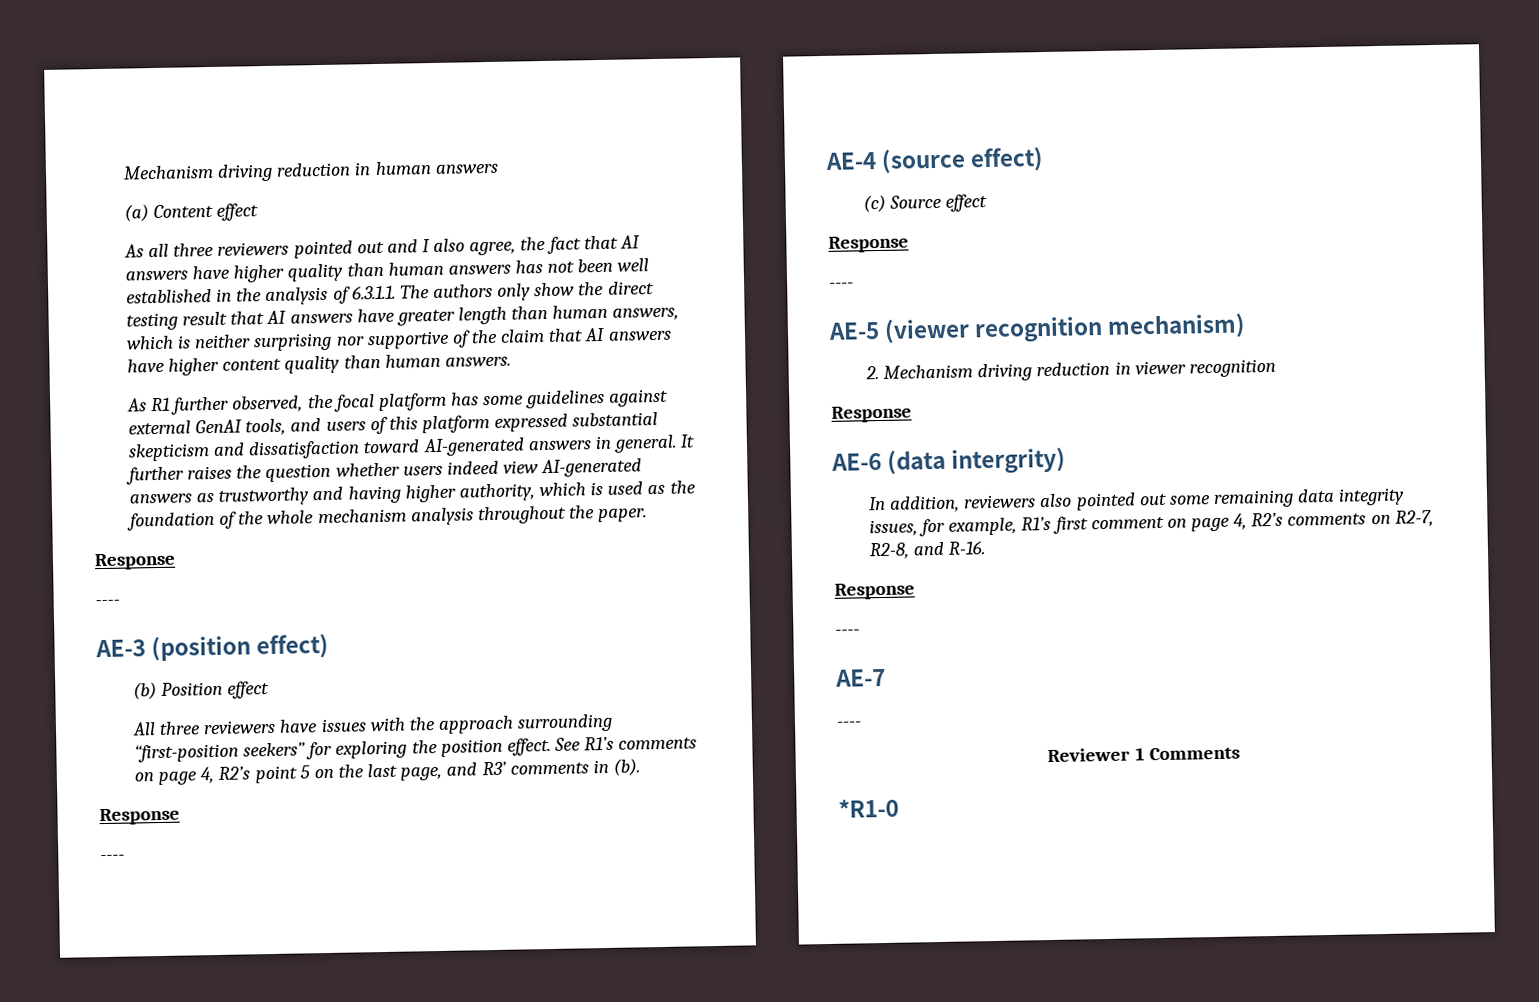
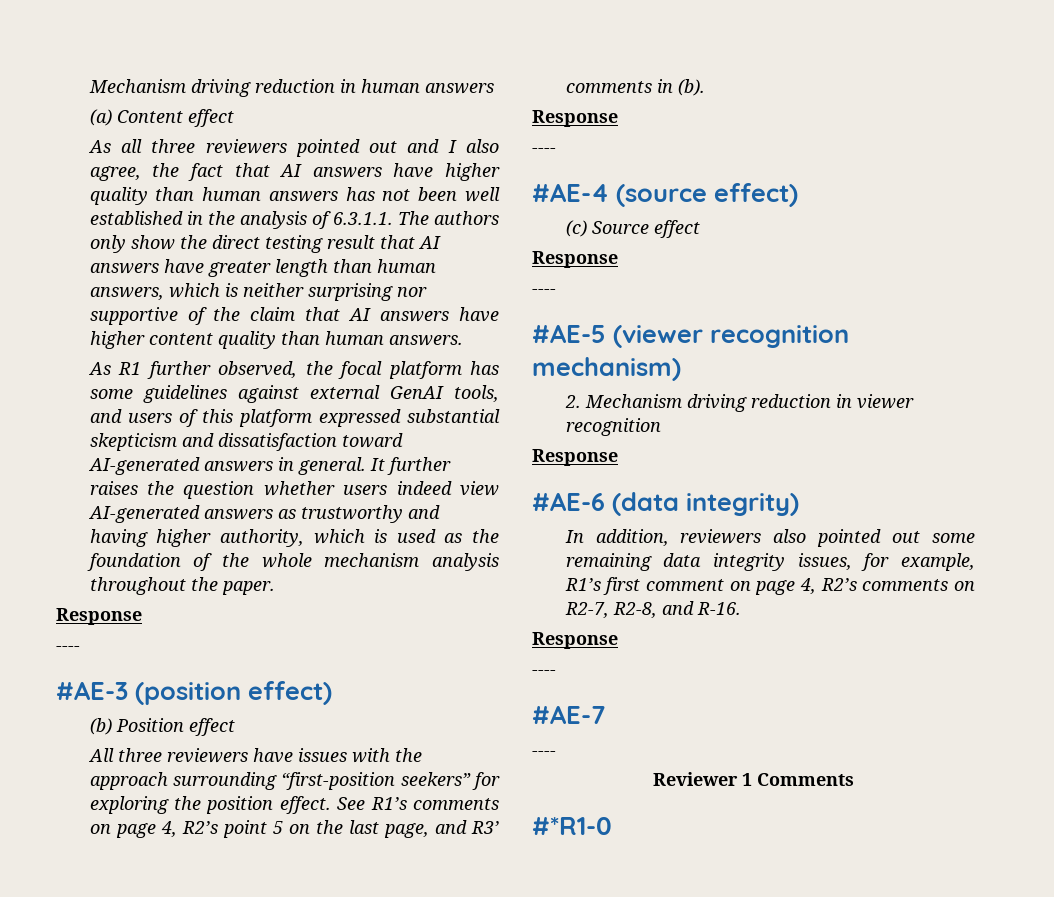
[95,639,146,658] AE-3 -> [56,681,128,700] #AE-3
[825,152,877,170] AE-4 -> [532,183,609,202] #AE-4
[828,322,880,340] AE-5 -> [532,324,606,343] #AE-5
[831,447,1067,475] AE-6 (data intergrity) -> [532,492,799,516] #AE-6 (data integrity)
[835,668,886,687] AE-7 -> [532,705,606,724] #AE-7
[838,798,899,818] *R1-0 -> [532,817,612,835] #*R1-0

